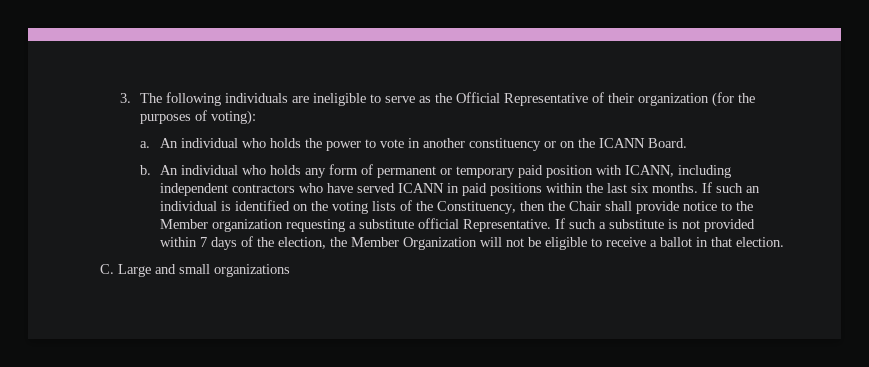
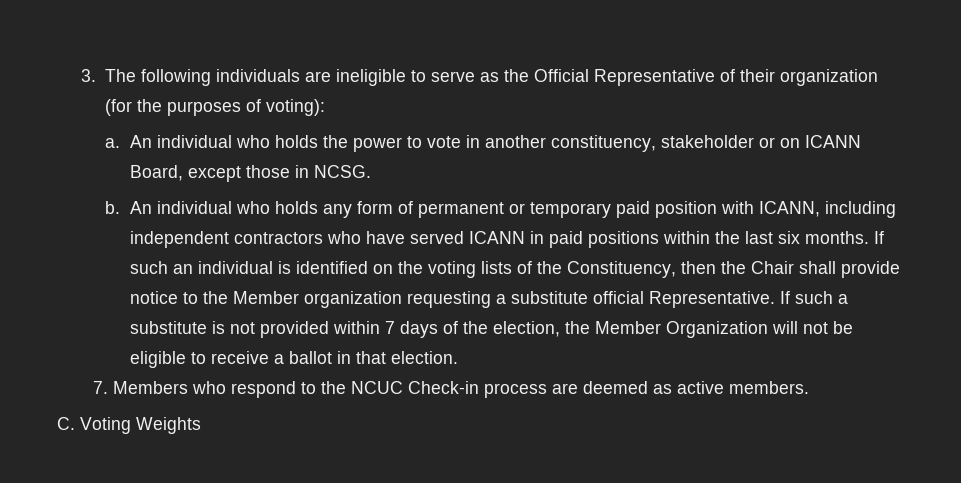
[468,138,687,151] constituency or on the ICANN Board. -> [550,135,861,152] [129,165,371,182] constituency, stakeholder or on ICANN Board, except those in NCSG.
[100,264,290,277] C. Large and small organizations -> [93,381,810,398] [57,417,201,434] 7. Members who respond to the NCUC Check-in process are deemed as active members. // C. Voting Weights

